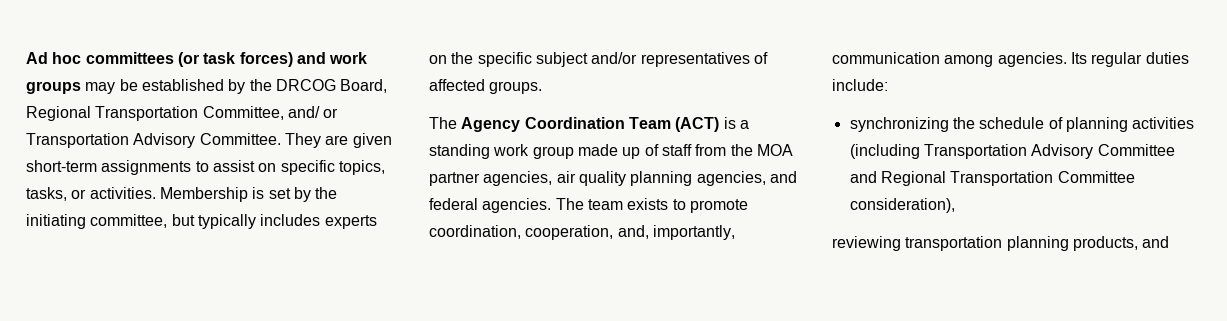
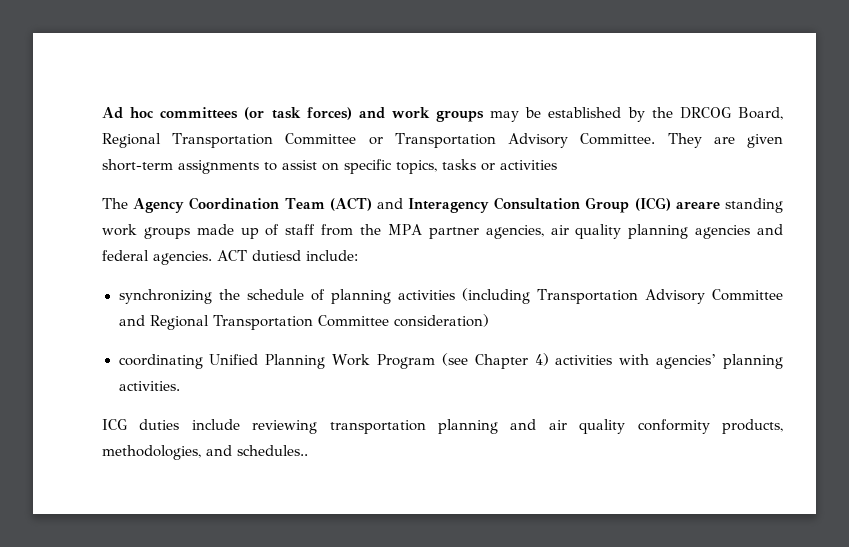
[202,106,320,120] Committee, and/ -> [285,133,357,145] Committee
[26,187,338,202] [26,214,377,229] [429,52,768,67] [429,79,543,94] tasks, or activities. Membership is set by the initiating committee, but typically includes experts on the specific subject and/or representatives of affected groups. -> [442,159,557,171] tasks or activities
[723,117,749,129] is a -> [376,197,720,213] and Interagency Consultation Group (ICG) areare
[532,146,574,159] group -> [143,227,190,239] groups
[756,144,793,156] MOA -> [387,224,422,235] MPA
[696,171,766,186] agencies, -> [695,225,751,239] agencies
[555,198,748,213] [429,225,735,240] [832,52,1189,67] The team exists to promote coordination, cooperation, and, importantly, communication among agencies. Its regular duties -> [217,250,301,261] ACT dutiesd
[849,198,955,213] [832,236,1170,251] consideration), // reviewing transportation planning products, and -> [394,314,490,327] [118,353,784,369] [118,381,180,391] [102,419,783,434] [102,445,308,460] consideration) // coordinating Unified Planning Work Program (see Chapter 4) activities with agencies’ planning activities. // ICG duties include reviewing transportation planning and air quality conformity products, methodologies, and schedules..

